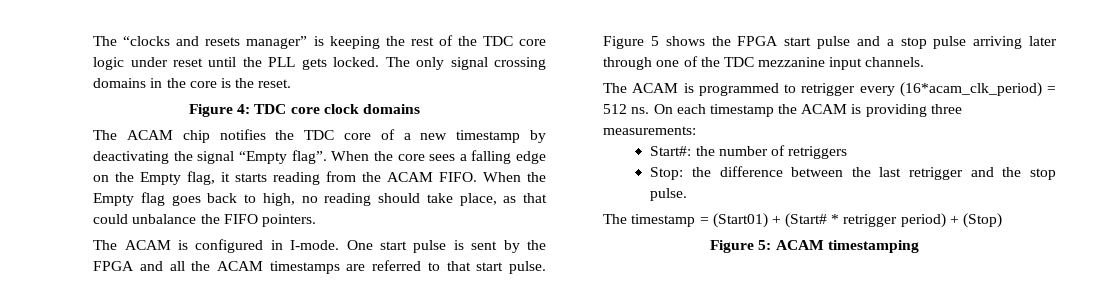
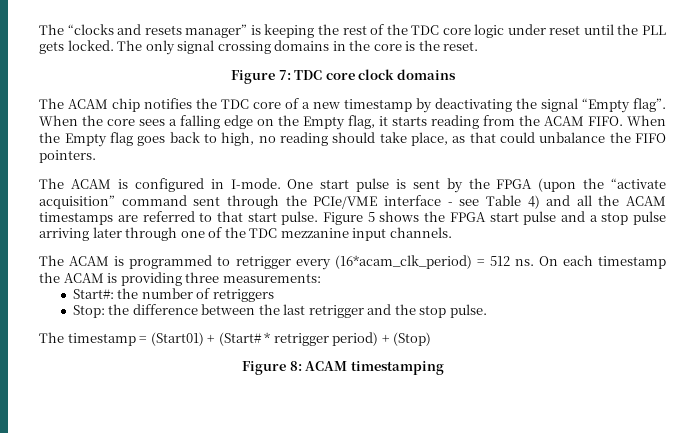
[237,104,251,114] 4: -> [278,70,291,80] 7:
(135, 266) none -> [538,178,667,192] [39,195,540,209] (upon the “activate acquisition” command sent through the PCIe/VME interface - see Table 4)
[758,240,772,250] 5: -> [289,361,302,371] 8:

